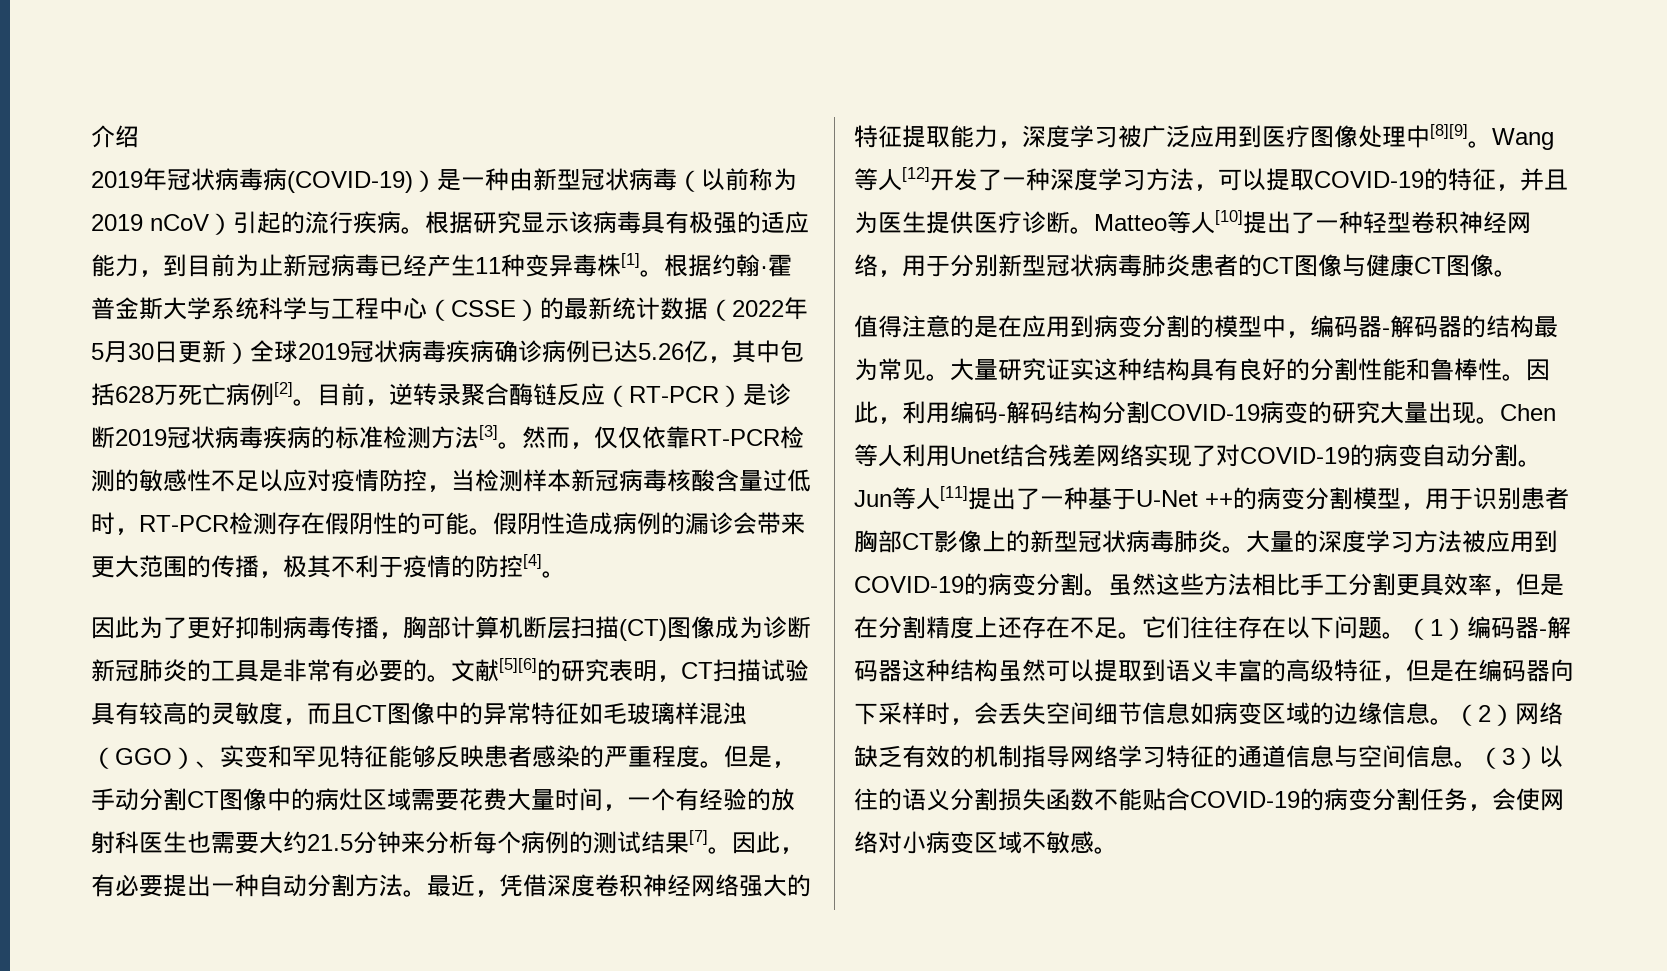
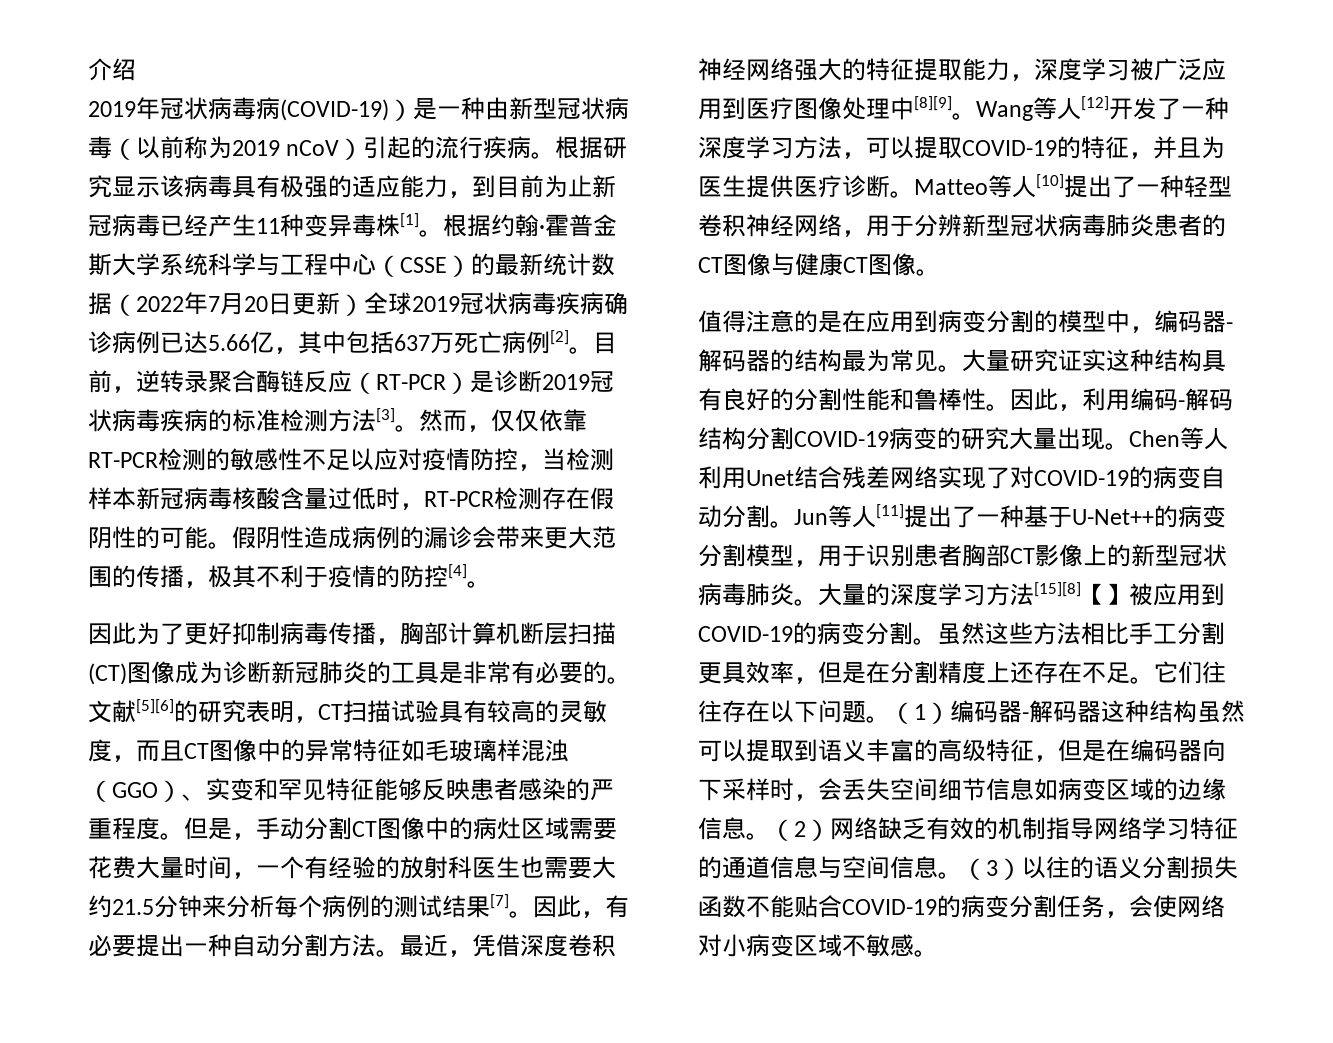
[91,341,154,363] 5月30 -> [208,293,268,315] 7月20
[638,343,684,360] 5.26 -> [208,334,250,351] 5.66
[115,386,154,403] 628 -> [394,334,430,351] 637
[974,254,998,277] 别 -> [938,214,962,237] 辨
[1136,490,1233,507] U-Net ++ -> [1072,509,1154,525] U-Net++
(1462, 541) none -> [1034,582,1129,605] [15][8]【】

